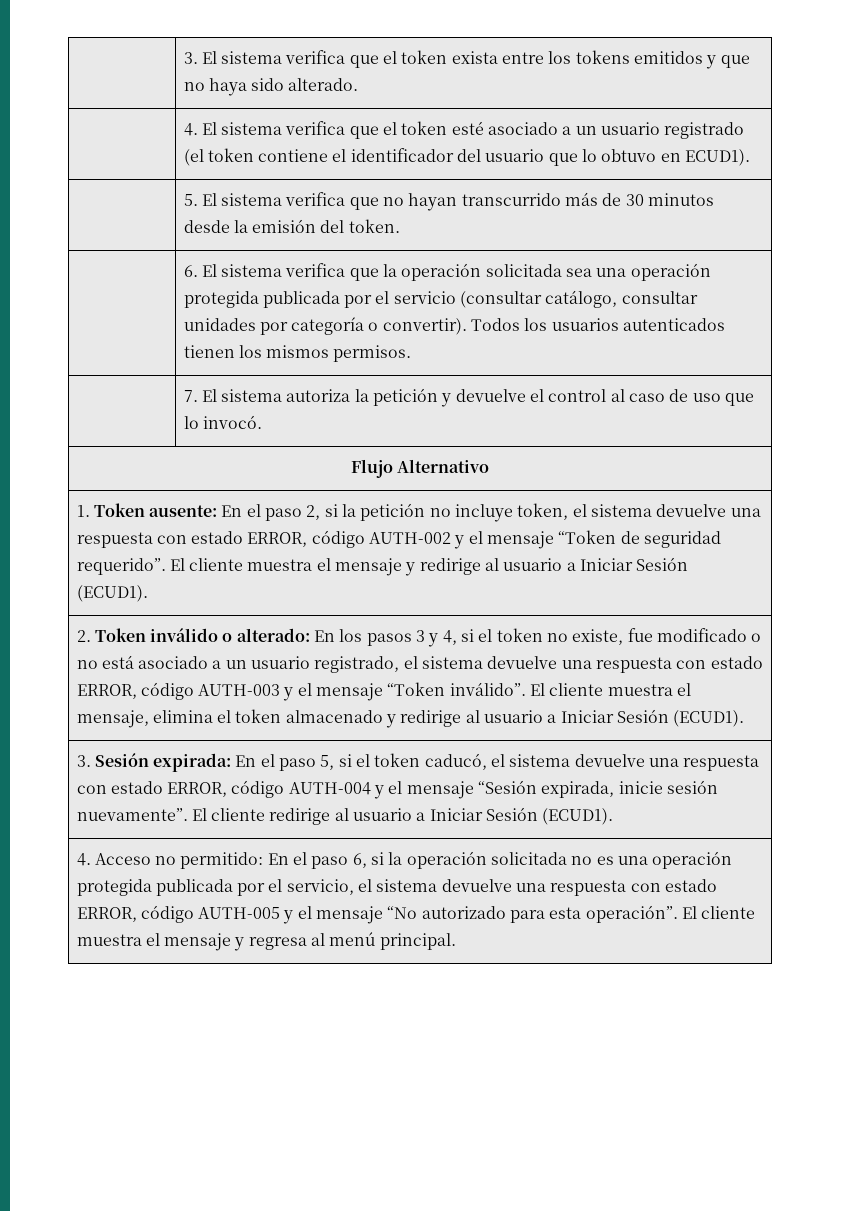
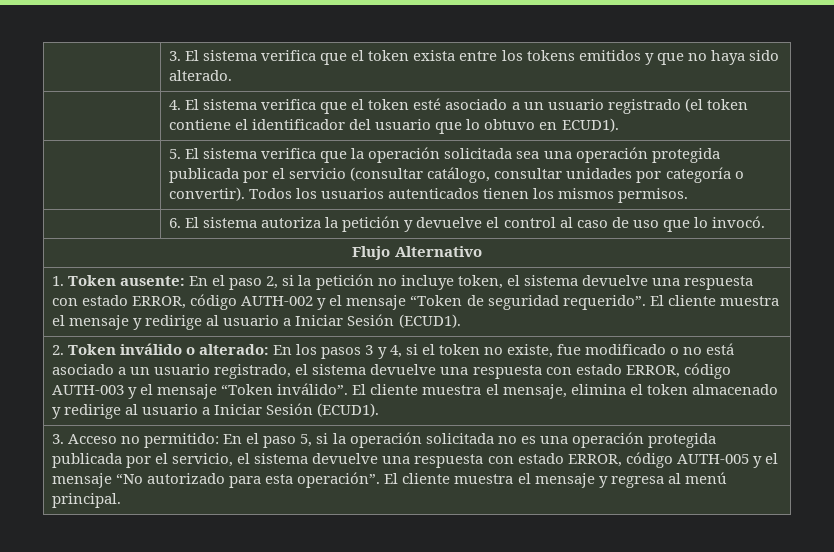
[383,192,715,211] [183,219,400,233] [183,263,379,281] no hayan transcurrido más de 30 minutos desde la emisión del token. // | 6. El sistema verifica que -> (348, 157) none
[183,390,198,402] 7. -> [169,218,182,228] 6.
[94,753,760,772] [76,780,719,799] [76,807,614,825] [76,853,91,866] Sesión expirada: En el paso 5, si el token caducó, el sistema devuelve una respuesta con estado ERROR, código AUTH-004 y el mensaje “Sesión expirada, inicie sesión nuevamente”. El cliente redirige al usuario a Iniciar Sesión (ECUD1). // 4. -> (65, 439) none
[352,853,367,868] 6, -> [300,434,313,447] 5,

